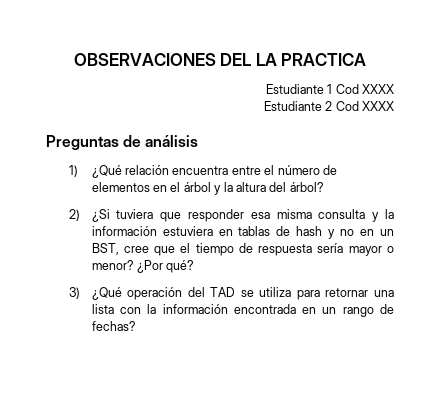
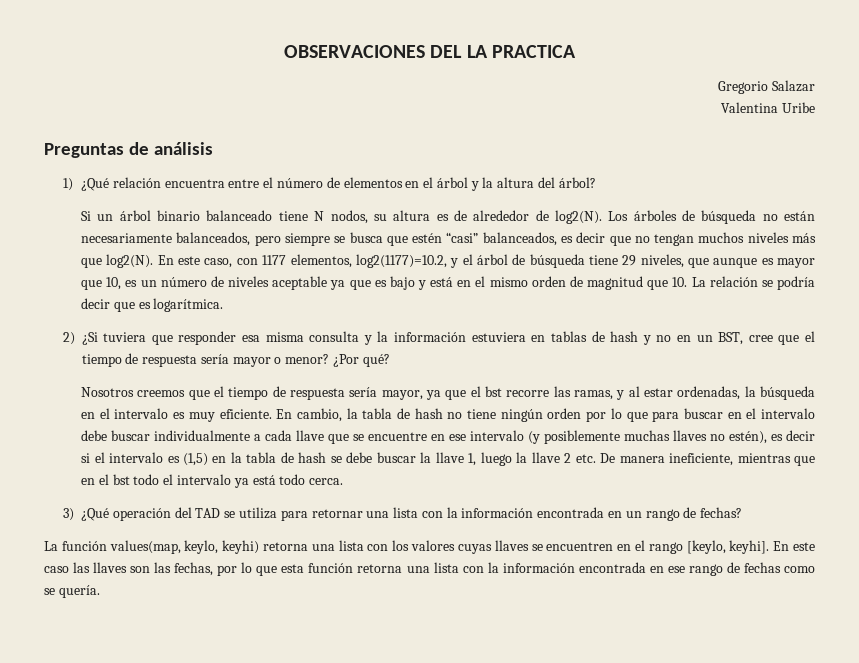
[265,84,394,94] [263,101,394,111] Estudiante 1 Cod XXXX // Estudiante 2 Cod XXXX -> [718,80,815,94] [721,102,815,113] Gregorio Salazar // Valentina Uribe
(324, 187) none -> [81,210,815,224] [81,232,816,246] [81,254,815,268] [81,276,816,290] [81,298,224,312] // Si un árbol binario balanceado tiene N nodos, su altura es de alrededor de log2(N). Los árboles de búsqueda no están necesariamente balanceados, pero siempre se busca que estén “casi” balanceados, es decir que no tengan muchos niveles más que log2(N). En este caso, con 1177 elementos, log2(1177)=10.2, y el árbol de búsqueda tiene 29 niveles, que aunque es mayor que 10, es un número de niveles aceptable ya que es bajo y está en el mismo orden de magnitud que 10. La relación se podría decir que es logarítmica.
(195, 266) none -> [81,386,815,400] [81,408,815,422] [81,430,815,444] [81,452,815,466] [81,474,344,488] // Nosotros creemos que el tiempo de respuesta sería mayor, ya que el bst recorre las ramas, y al estar ordenadas, la búsqueda en el intervalo es muy eficiente. En cambio, la tabla de hash no tiene ningún orden por lo que para buscar en el intervalo debe buscar individualmente a cada llave que se encuentre en ese intervalo (y posiblemente muchas llaves no estén), es decir si el intervalo es (1,5) en la tabla de hash se debe buscar la llave 1, luego la llave 2 etc. De manera ineficiente, mientras que en el bst todo el intervalo ya está todo cerca.
(136, 326) none -> [44,540,816,554] [44,562,815,576] [44,585,100,598] // La función values(map, keylo, keyhi) retorna una lista con los valores cuyas llaves se encuentren en el rango [keylo, keyhi]. En este caso las llaves son las fechas, por lo que esta función retorna una lista con la información encontrada en ese rango de fechas como se quería.

